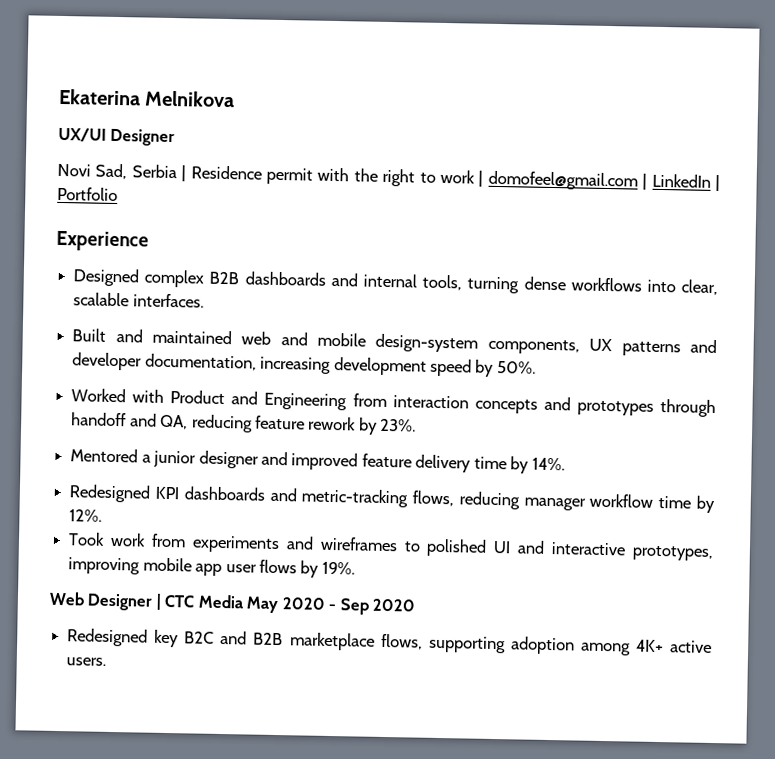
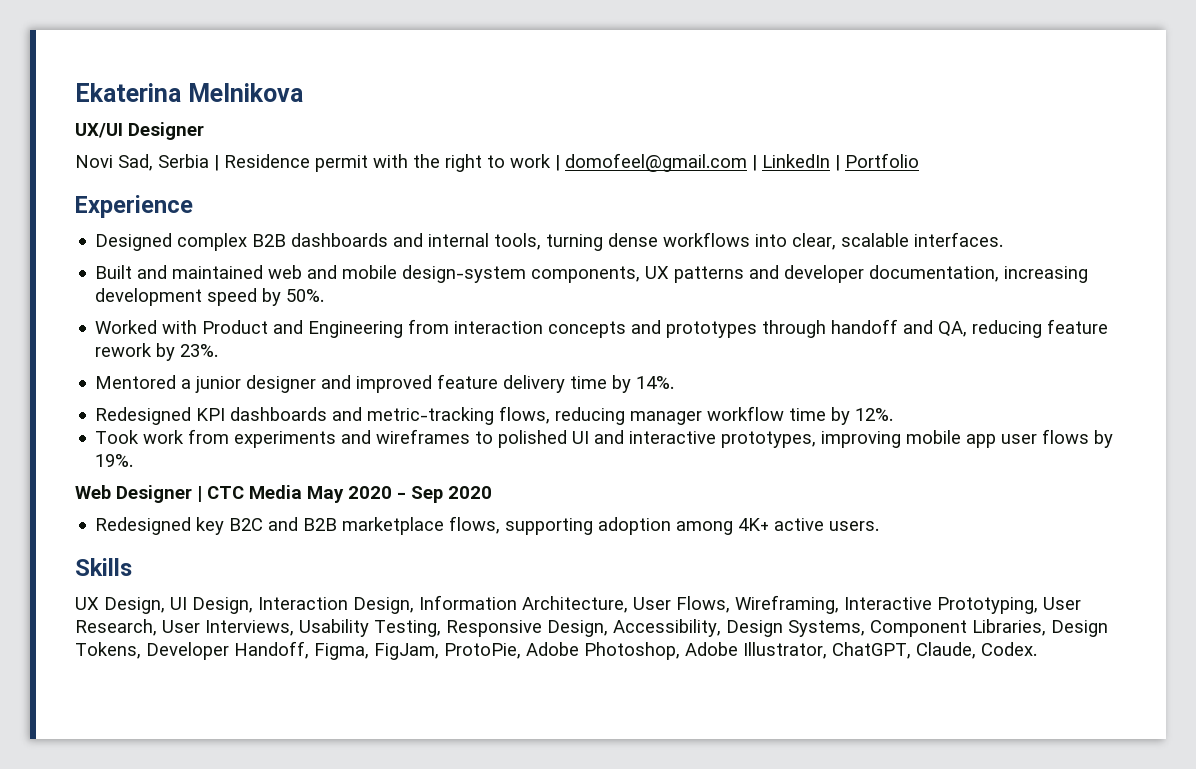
(107, 661) none -> [75,558,132,576] [75,595,1081,614] [75,619,1108,637] [75,641,1037,660] // Skills // UX Design, UI Design, Interaction Design, Information Architecture, User Flows, Wireframing, Interactive Prototyping, User Research, User Interviews, Usability Testing, Responsive Design, Accessibility, Design Systems, Component Libraries, Design Tokens, Developer Handoff, Figma, FigJam, ProtoPie, Adobe Photoshop, Adobe Illustrator, ChatGPT, Claude, Codex.

